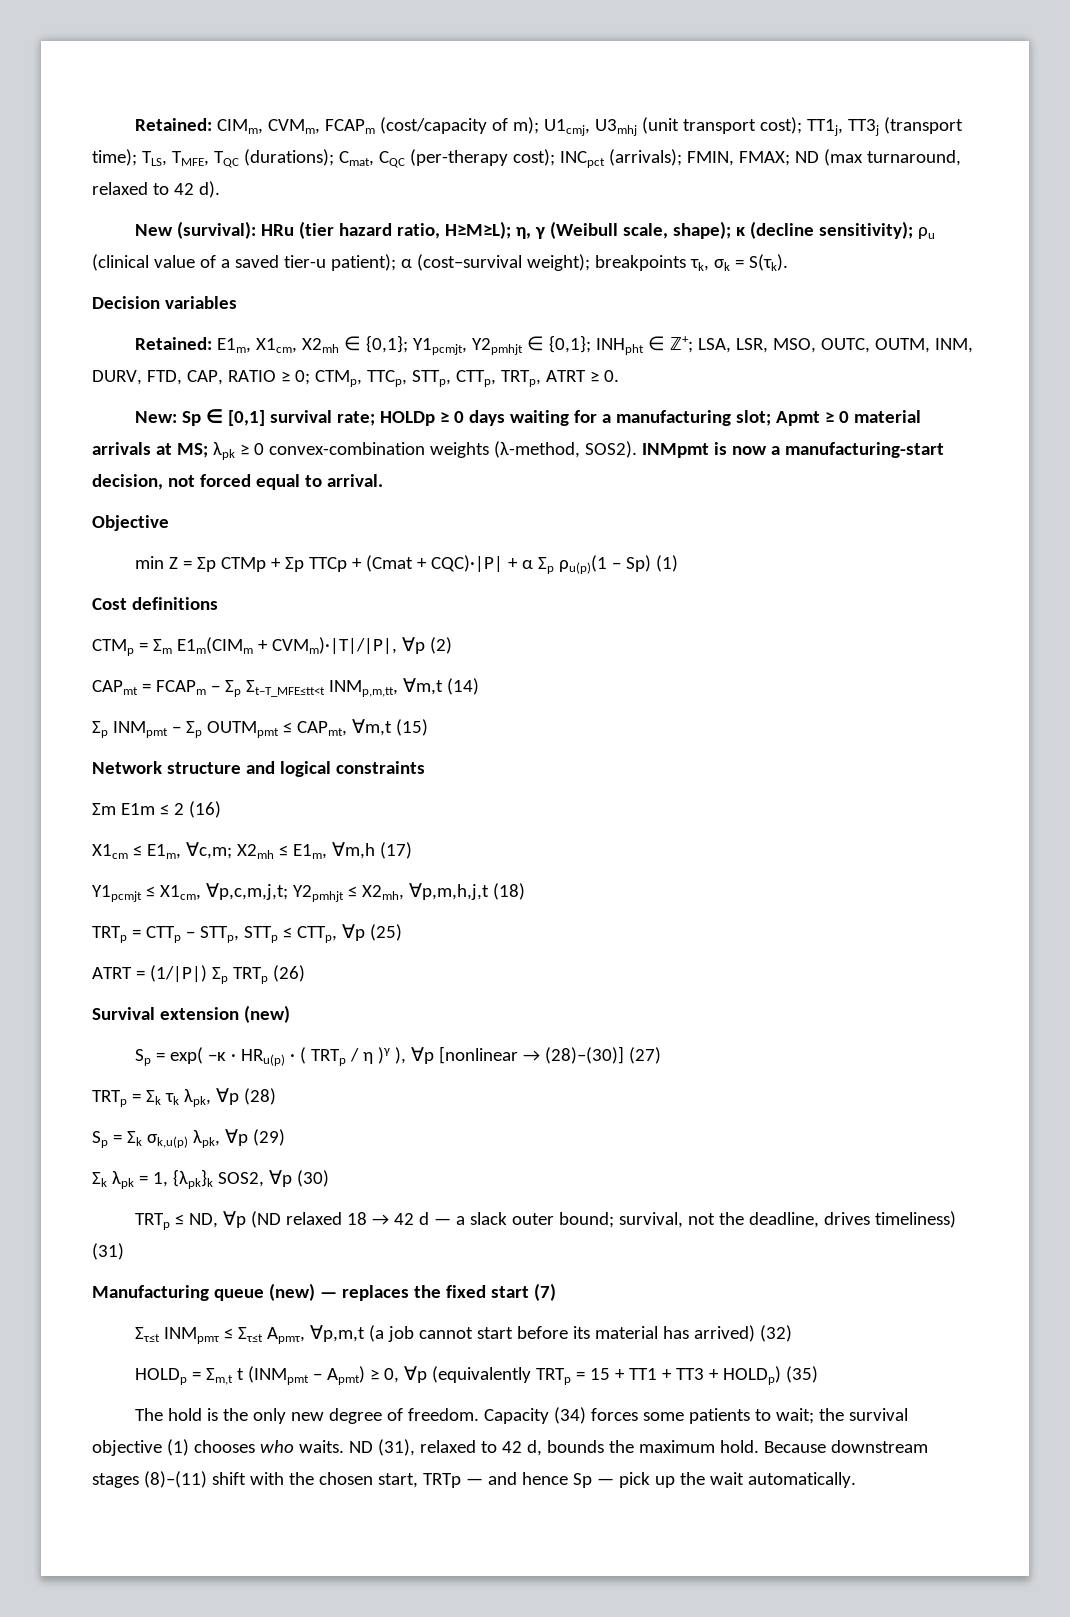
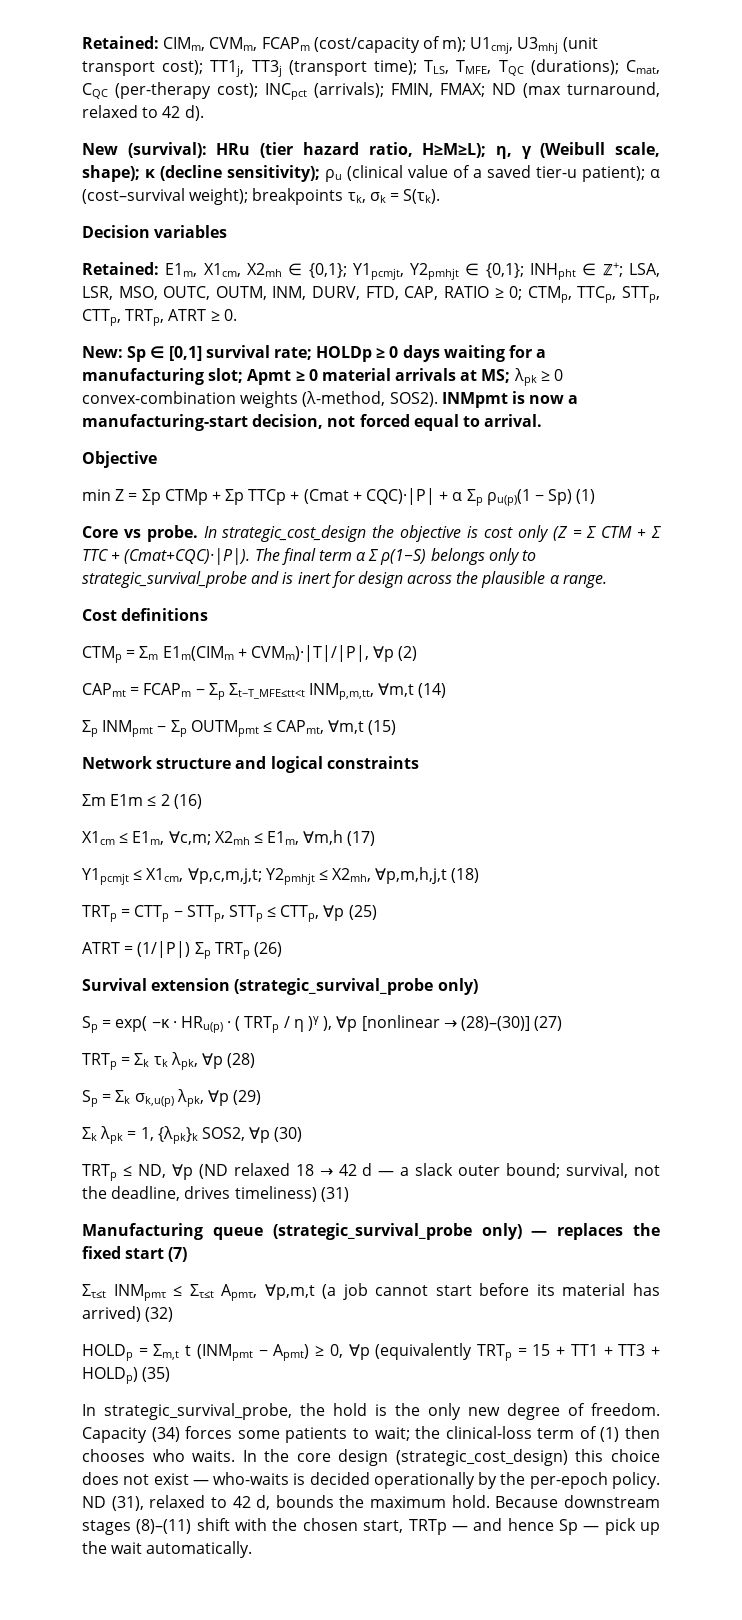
(678, 563) none -> [82,525,662,542] [82,548,537,565] [82,571,607,588] // Core vs probe. In strategic_cost_design the objective is cost only (Z = Σ CTM + Σ TTC + (Cmat+CQC)·|P|). The final term α Σ ρ(1−S) belongs only to strategic_survival_probe and is inert for design across the plausible α range.
[243,1005,290,1023] (new) -> [234,978,478,995] (strategic_survival_probe only)
[268,1283,315,1301] (new) -> [272,1223,522,1240] (strategic_survival_probe only)
[134,1408,163,1421] The -> [82,1403,325,1420] In strategic_survival_probe, the
[848,1408,908,1421] [92,1439,344,1456] survival objective (1) chooses who waits. -> [445,1426,660,1442] [82,1449,660,1466] [82,1472,660,1489] clinical-loss term of (1) then chooses who waits. In the core design (strategic_cost_design) this choice does not exist — who-waits is decided operationally by the per-epoch policy.

